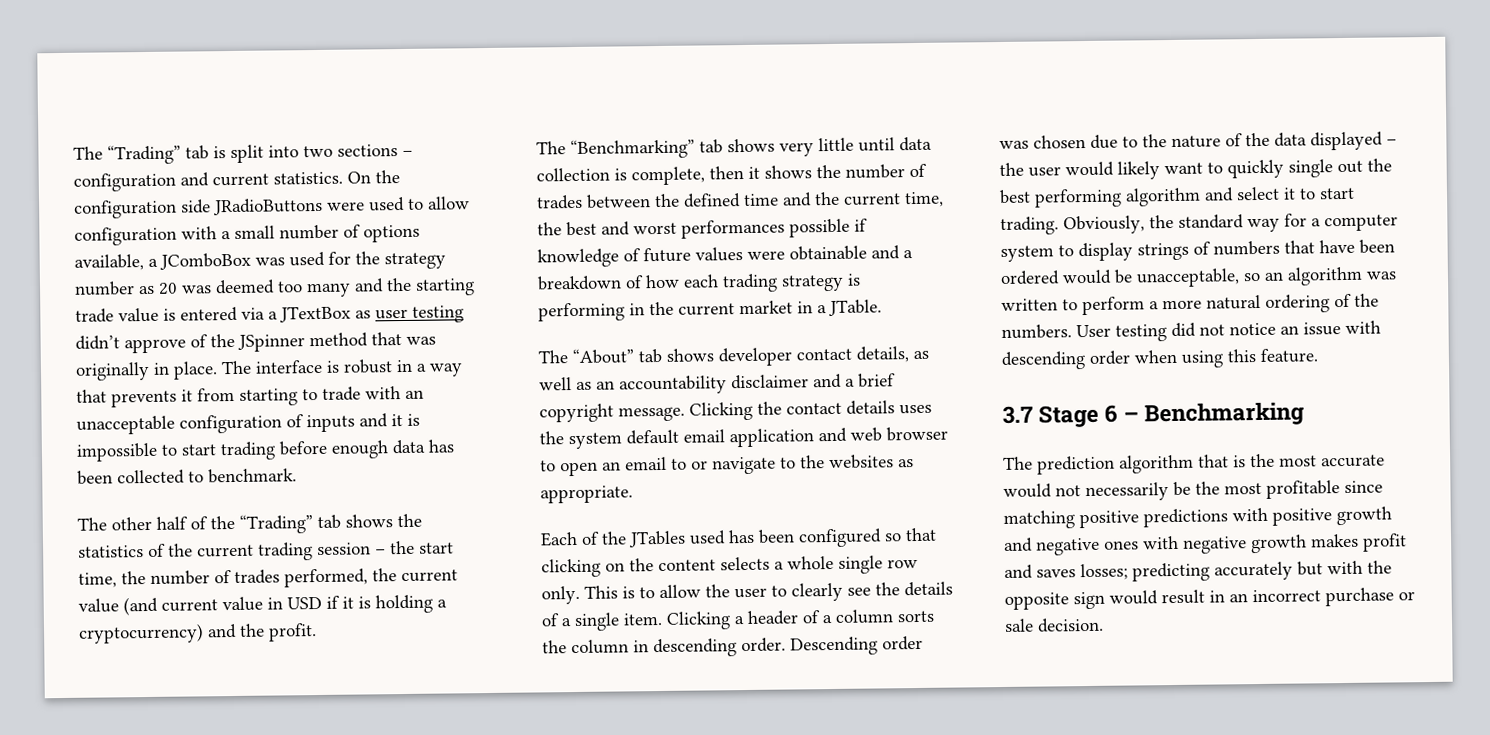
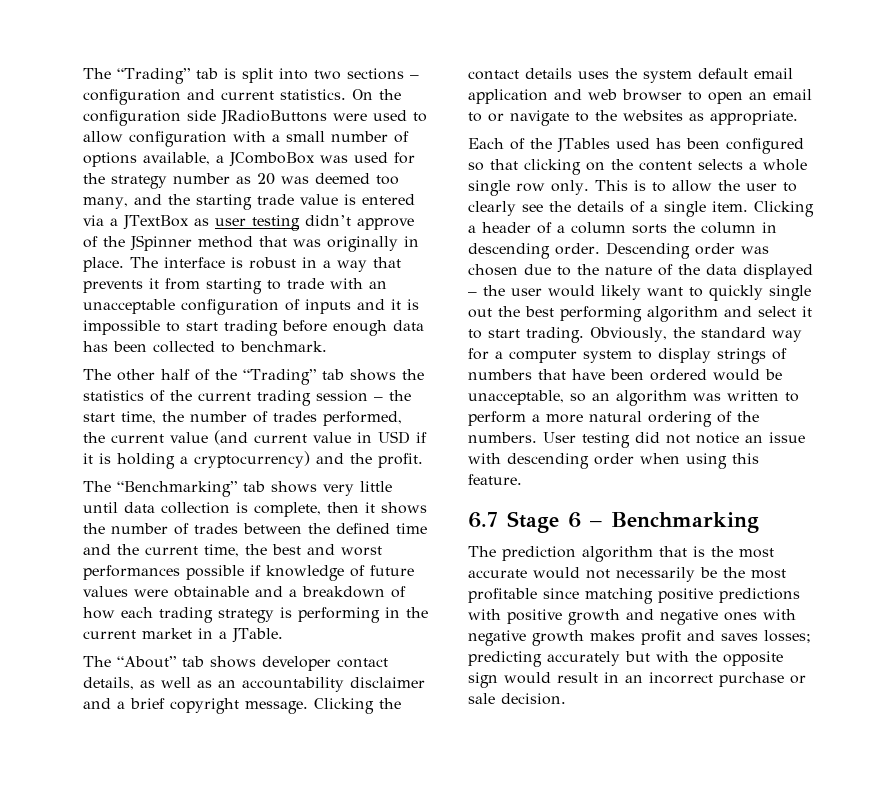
[306,282,351,298] many -> [83,197,128,209] many,
[1002,405,1033,424] 3.7 -> [468,512,498,528] 6.7

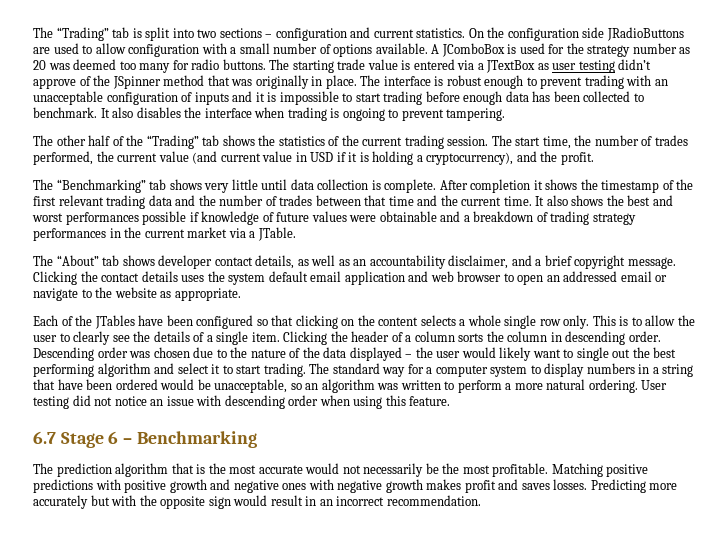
[333,113,367,121] were -> [33,47,50,54] are
[143,152,348,167] available, a JComboBox was -> [375,43,517,57] available. A JComboBox is
[83,194,190,209] many, and the -> [139,59,290,73] many for radio buttons. The
[302,257,401,272] [83,278,324,294] in a way that prevents it from starting to trade -> [484,75,624,89] enough to prevent trading
(327, 346) none -> [100,107,506,121] It also disables the interface when trading is ongoing to prevent tampering.
[316,390,411,402] session – the -> [447,135,512,146] session. The
[194,451,310,468] cryptocurrency) -> [426,152,514,165] cryptocurrency),
[254,502,427,517] complete, then it shows -> [384,179,694,193] [33,195,196,209] complete. After completion it shows the timestamp of the first relevant trading data and
[308,523,390,534] the defined -> [364,195,387,206] that
[204,544,239,557] time, -> [503,195,604,206] time. It also shows
[83,607,380,623] how each trading strategy is performing -> [550,211,636,225] [33,228,106,241] trading strategy performances
[198,628,213,639] in -> [228,228,246,238] via
[350,677,425,688] disclaimer -> [448,255,509,269] disclaimer,
[773,89,812,100] [468,112,482,122] email to -> [563,271,652,282] addressed email
[623,110,683,121] websites -> [114,287,157,298] website
[615,138,681,149] used has -> [138,315,164,326] have
[468,225,476,233] a -> [330,331,348,342] the
[709,285,763,301] quickly -> (574, 353) none
[590,327,695,342] Obviously, the -> [309,363,330,374] The
[717,348,787,364] [468,369,532,380] strings of numbers -> [586,363,694,377] numbers in a string
[648,411,759,427] [468,432,537,443] ordering of the numbers. -> [588,379,638,393] ordering.
[468,588,653,604] profitable since matching -> [492,463,603,477] profitable. Matching
[764,630,811,643] [468,651,542,667] losses; predicting -> [553,479,678,493] losses. Predicting more
[719,672,806,687] [468,693,566,705] purchase or sale decision. -> [386,495,481,506] recommendation.

